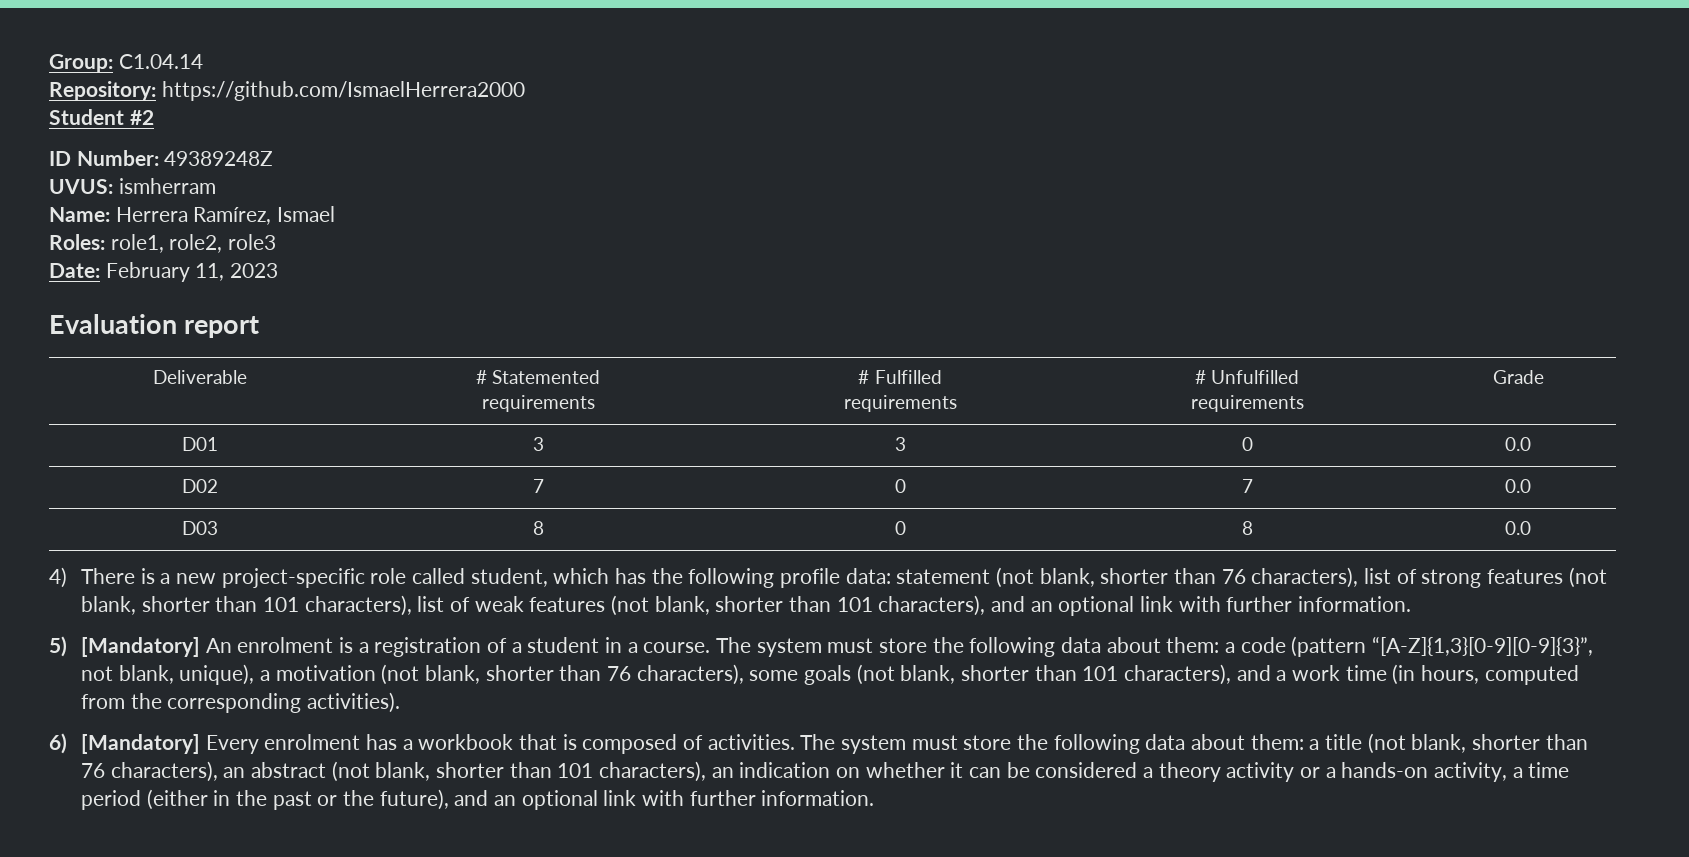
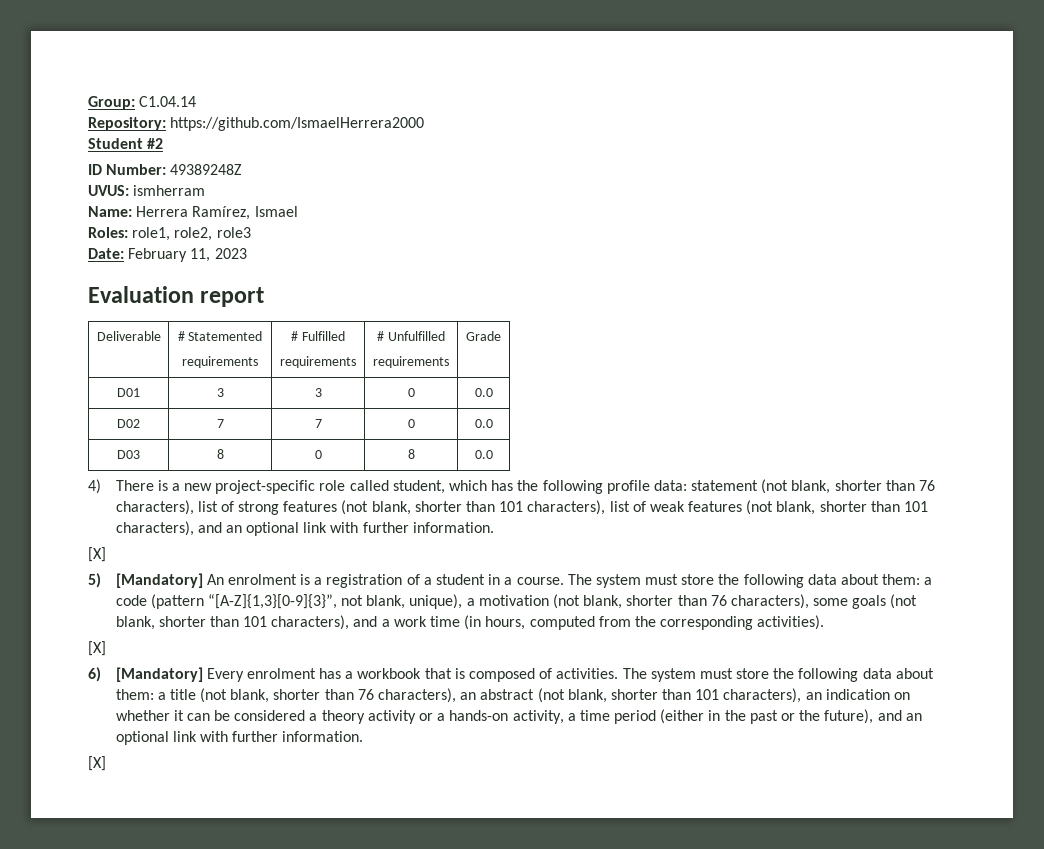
[894,479,906,493] [1241,479,1253,493] | 0 | 7 -> [314,419,322,428] [407,419,415,428] | 7 | 0
(1412, 604) none -> [88,547,106,562] // [X]
[1372,636,1594,656] “[A-Z]{1,3}[0-9][0-9]{3}”, -> [207,594,337,609] “[A-Z]{1,3}[0-9]{3}”,
(401, 702) none -> [88,641,106,656] // [X]
(875, 798) none -> [88,756,106,771] // [X]

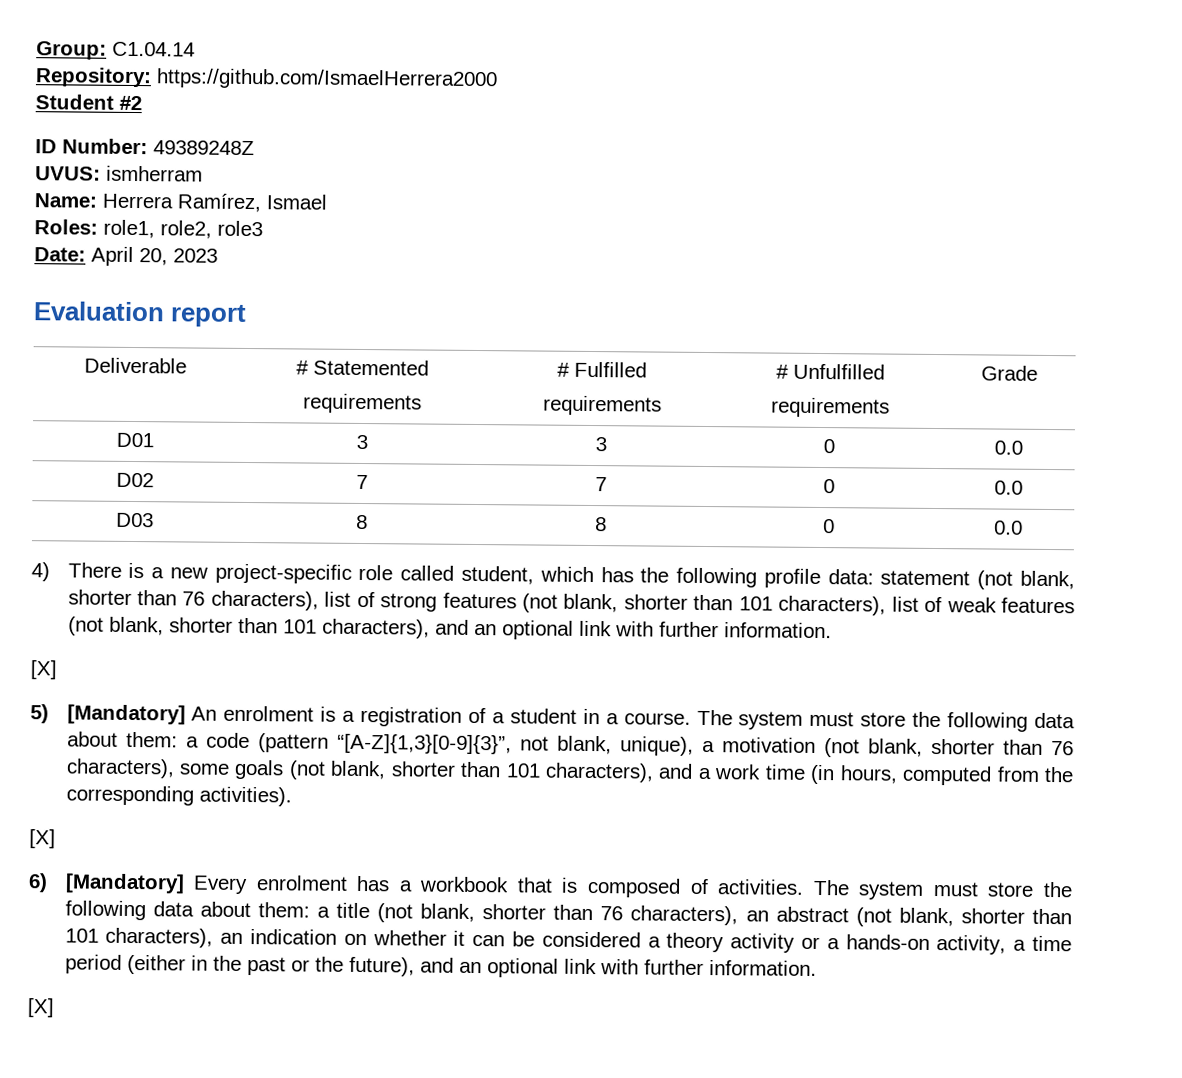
[128,248,211,262] February 11, -> [91,246,168,266] April 20,
[314,450,322,459] [407,449,415,459] | 0 | 8 -> [595,517,608,532] [823,519,836,534] | 8 | 0

